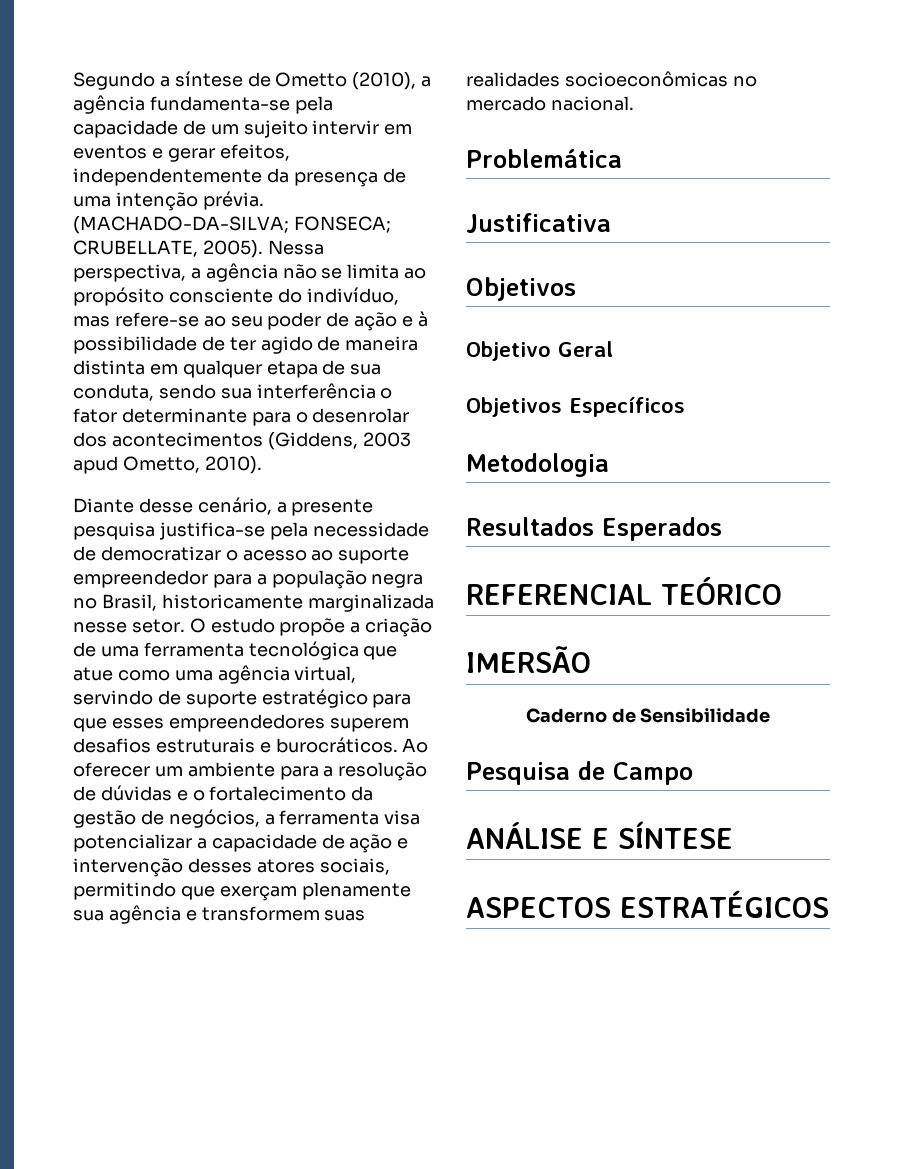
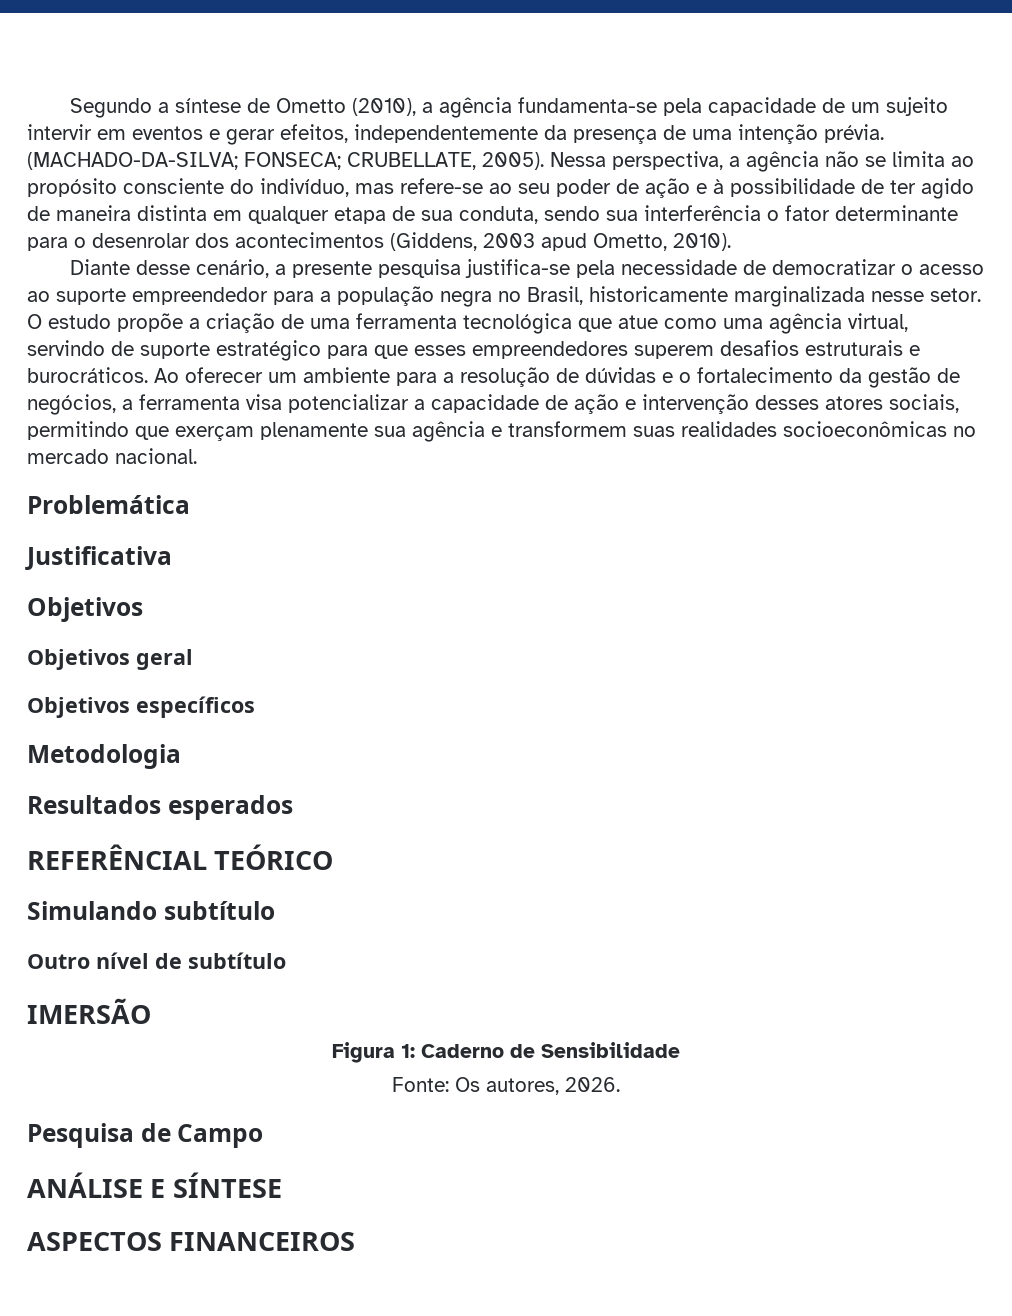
[466,341,613,361] [466,396,685,417] Objetivo Geral // Objetivos Específicos -> [27,649,193,670] [27,696,255,718] Objetivos geral // Objetivos específicos
[602,517,722,541] [466,584,652,605] Esperados // REFERENCIAL -> [167,795,293,820] [27,844,207,870] esperados // REFERÊNCIAL
(782, 591) none -> [27,901,275,920] [27,952,286,969] // Simulando subtítulo // Outro nível de subtítulo
(591, 659) none -> [332,1042,415,1063] Figura 1:
(771, 715) none -> [392,1077,620,1095] // Fonte: Os autores, 2026.
[620,890,829,918] ESTRATÉGICOS -> [169,1232,356,1251] FINANCEIROS

